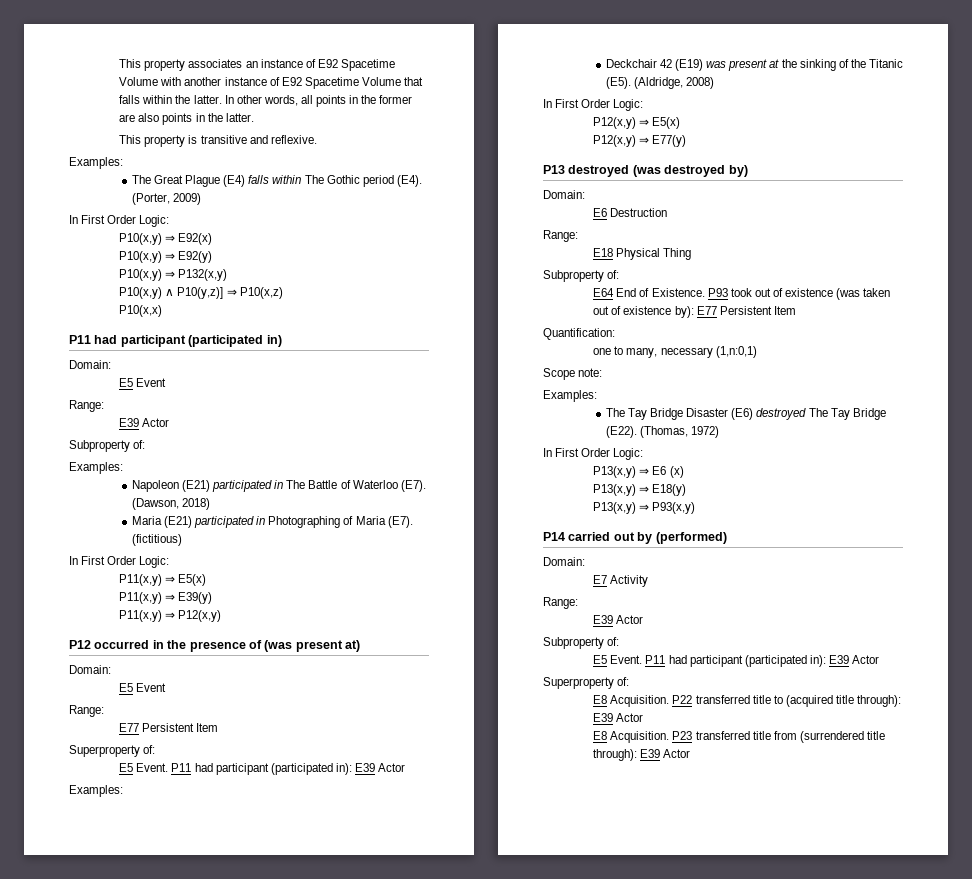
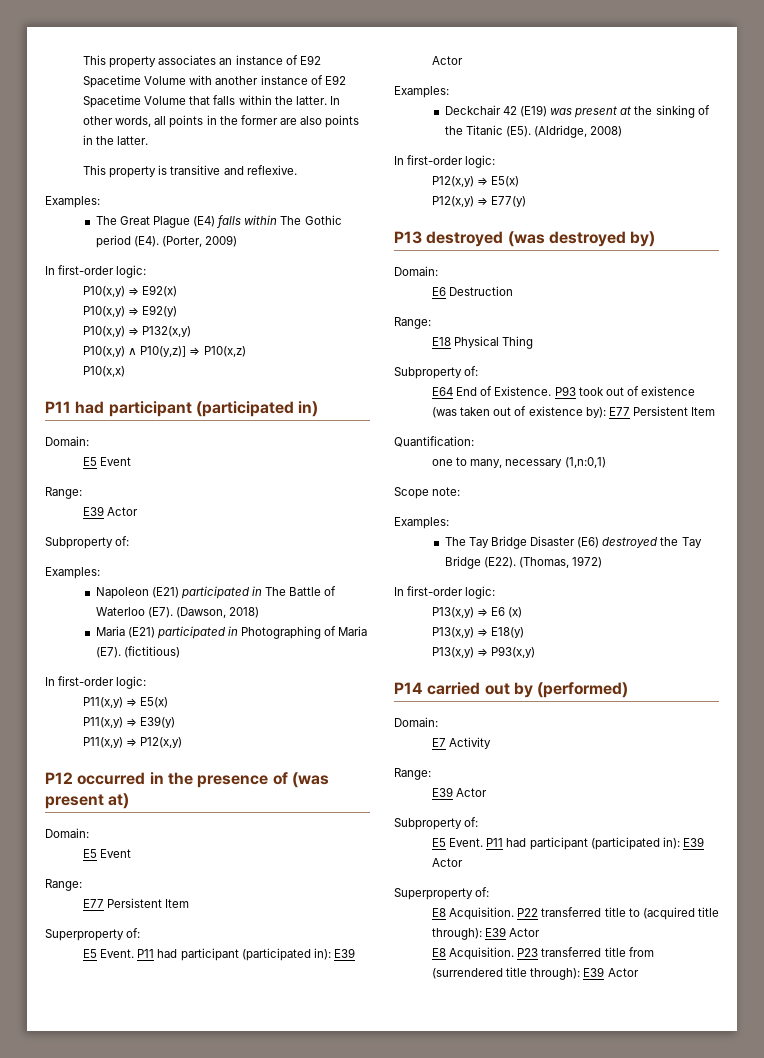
[81,215,170,227] First Order Logic: -> [58,265,147,278] first-order logic:
[81,556,170,568] First Order Logic: -> [58,676,147,689] first-order logic:
[555,99,644,111] First Order Logic: -> [407,155,496,168] first-order logic:
[808,408,828,417] The -> [660,537,679,546] the
[555,448,644,460] First Order Logic: -> [407,586,496,599] first-order logic:

